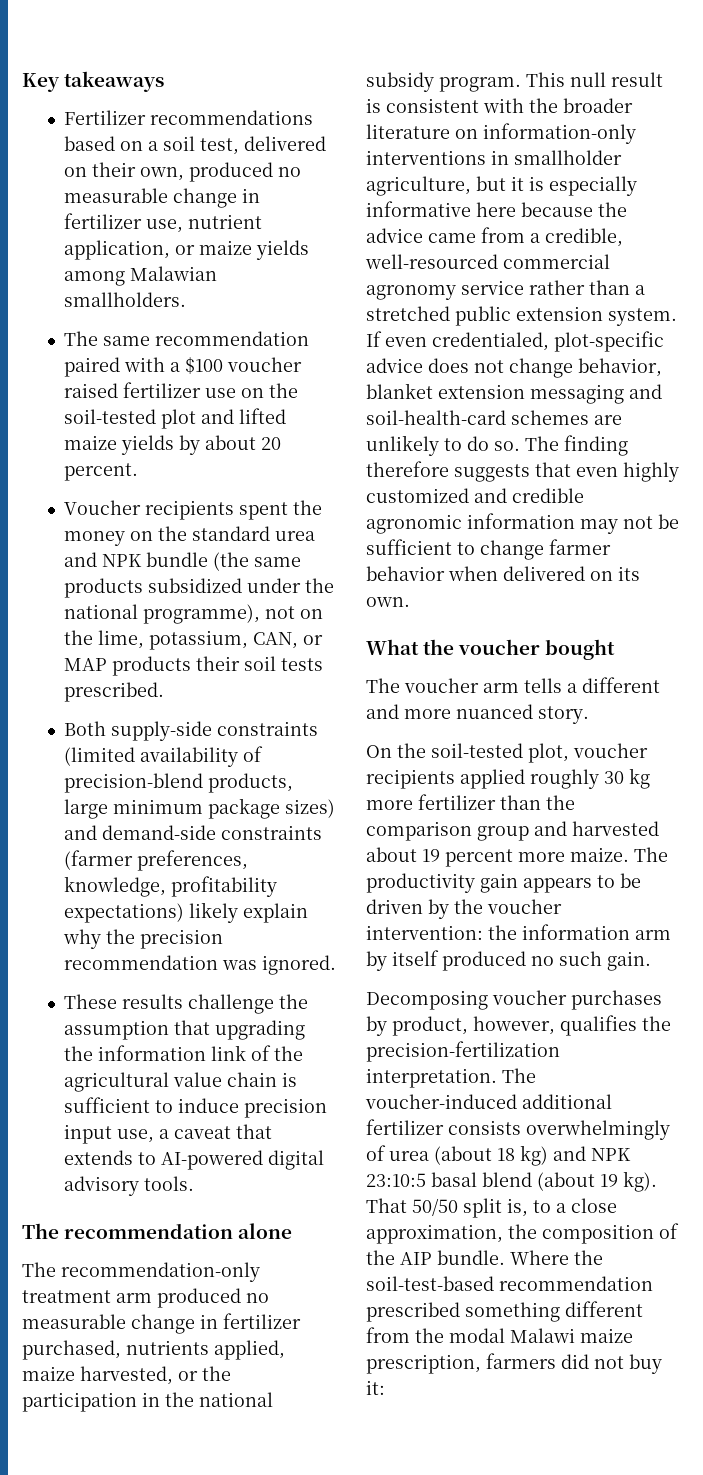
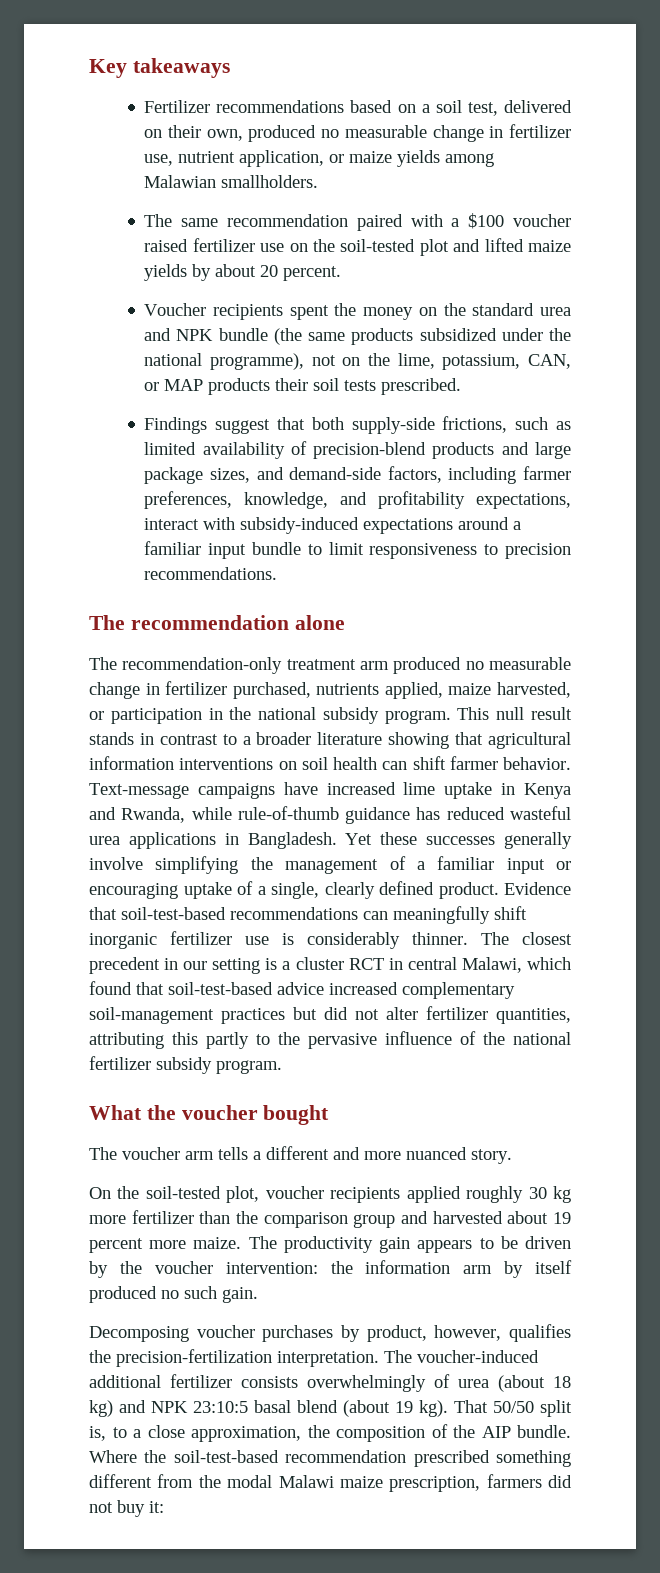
[64,721,319,741] [64,746,264,767] [64,773,294,793] [64,798,336,819] [64,825,323,840] [64,850,249,871] [64,876,278,897] [64,902,309,923] [63,929,224,949] [64,955,337,975] [64,994,309,1014] [64,1020,306,1040] [64,1045,304,1061] [64,1072,298,1092] [64,1097,328,1118] [64,1124,273,1144] [64,1150,325,1170] [64,1176,195,1196] Both supply-side constraints (limited availability of precision-blend products, large minimum package sizes) and demand-side constraints (farmer preferences, knowledge, profitability expectations) likely explain why the precision recommendation was ignored. // These results challenge the assumption that upgrading the information link of the agricultural value chain is sufficient to induce precision input use, a caveat that extends to AI-powered digital advisory tools. -> [144,416,571,434] [144,441,572,459] [144,466,571,484] [144,491,571,509] [144,517,522,534] [144,541,571,559] [144,567,278,580] Findings suggest that both supply-side frictions, such as limited availability of precision-blend products and large package sizes, and demand-side factors, including farmer preferences, knowledge, and profitability expectations, interact with subsidy-induced expectations around a familiar input bundle to limit responsiveness to precision recommendations.
[202,1366,231,1381] the -> (104, 715) none
[366,98,633,113] [366,123,636,144] [366,150,622,165] [366,176,637,196] [366,201,627,217] [366,227,623,247] [365,254,610,269] [366,280,645,300] [366,306,677,326] [366,331,664,352] [366,358,662,378] [366,383,662,404] [366,410,622,425] [366,435,628,456] [366,461,679,482] [366,488,584,503] [366,513,679,534] [366,539,611,560] [366,566,640,581] [366,597,410,607] is consistent with the broader literature on information-only interventions in smallholder agriculture, but it is especially informative here because the advice came from a credible, well-resourced commercial agronomy service rather than a stretched public extension system. If even credentialed, plot-specific advice does not change behavior, blanket extension messaging and soil-health-card schemes are unlikely to do so. The finding therefore suggests that even highly customized and credible agronomic information may not be sufficient to change farmer behavior when delivered on its own. -> [89,732,571,749] [89,756,571,770] [89,782,571,799] [89,806,571,824] [89,832,572,849] [89,856,571,874] [89,881,571,899] [89,906,527,924] [89,931,572,949] [89,957,571,974] [89,981,515,999] [89,1006,571,1024] [89,1031,571,1049] [89,1056,282,1074] stands in contrast to a broader literature showing that agricultural information interventions on soil health can shift farmer behavior. Text-message campaigns have increased lime uptake in Kenya and Rwanda, while rule-of-thumb guidance has reduced wasteful urea applications in Bangladesh. Yet these successes generally involve simplifying the management of a familiar input or encouraging uptake of a single, clearly defined product. Evidence that soil-test-based recommendations can meaningfully shift inorganic fertilizer use is considerably thinner. The closest precedent in our setting is a cluster RCT in central Malawi, which found that soil-test-based advice increased complementary soil-management practices but did not alter fertilizer quantities, attributing this partly to the pervasive influence of the national fertilizer subsidy program.

